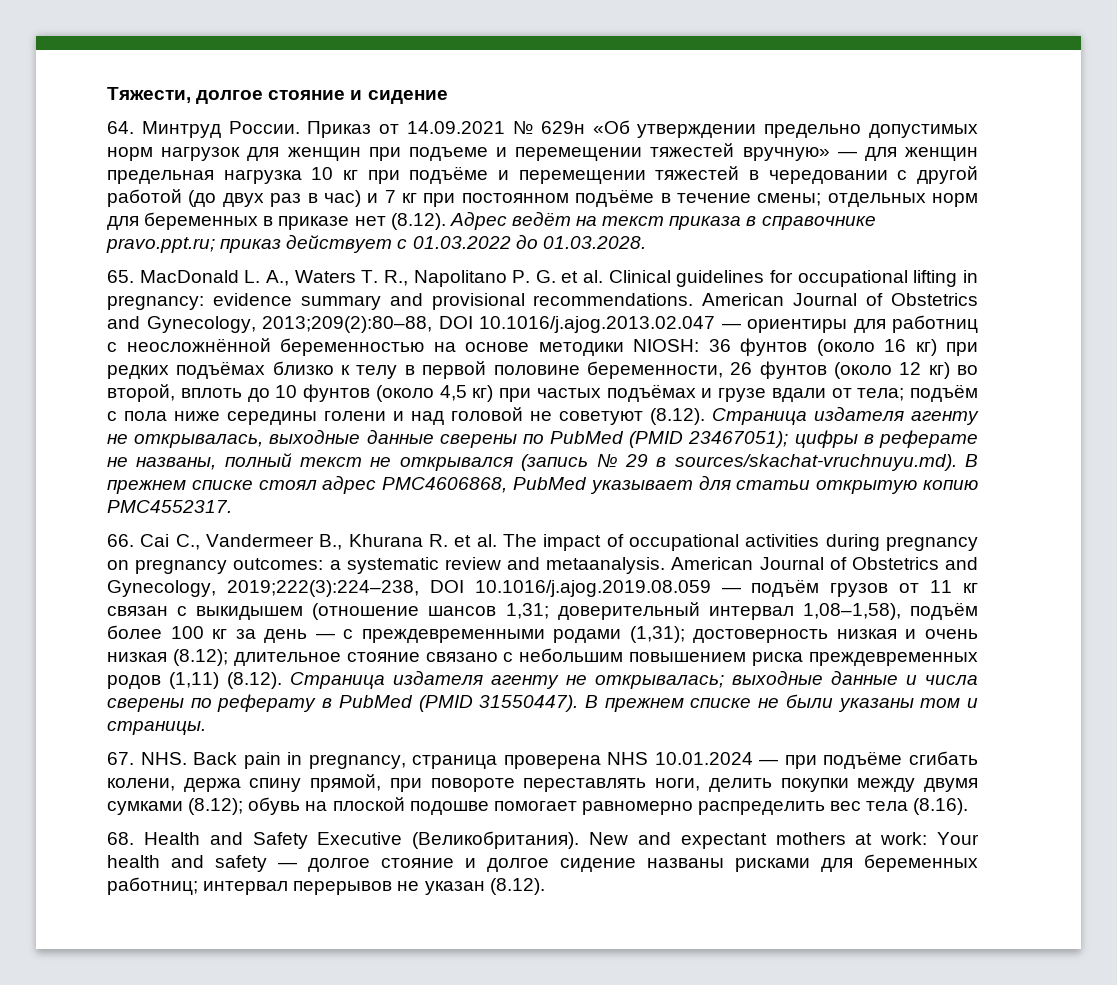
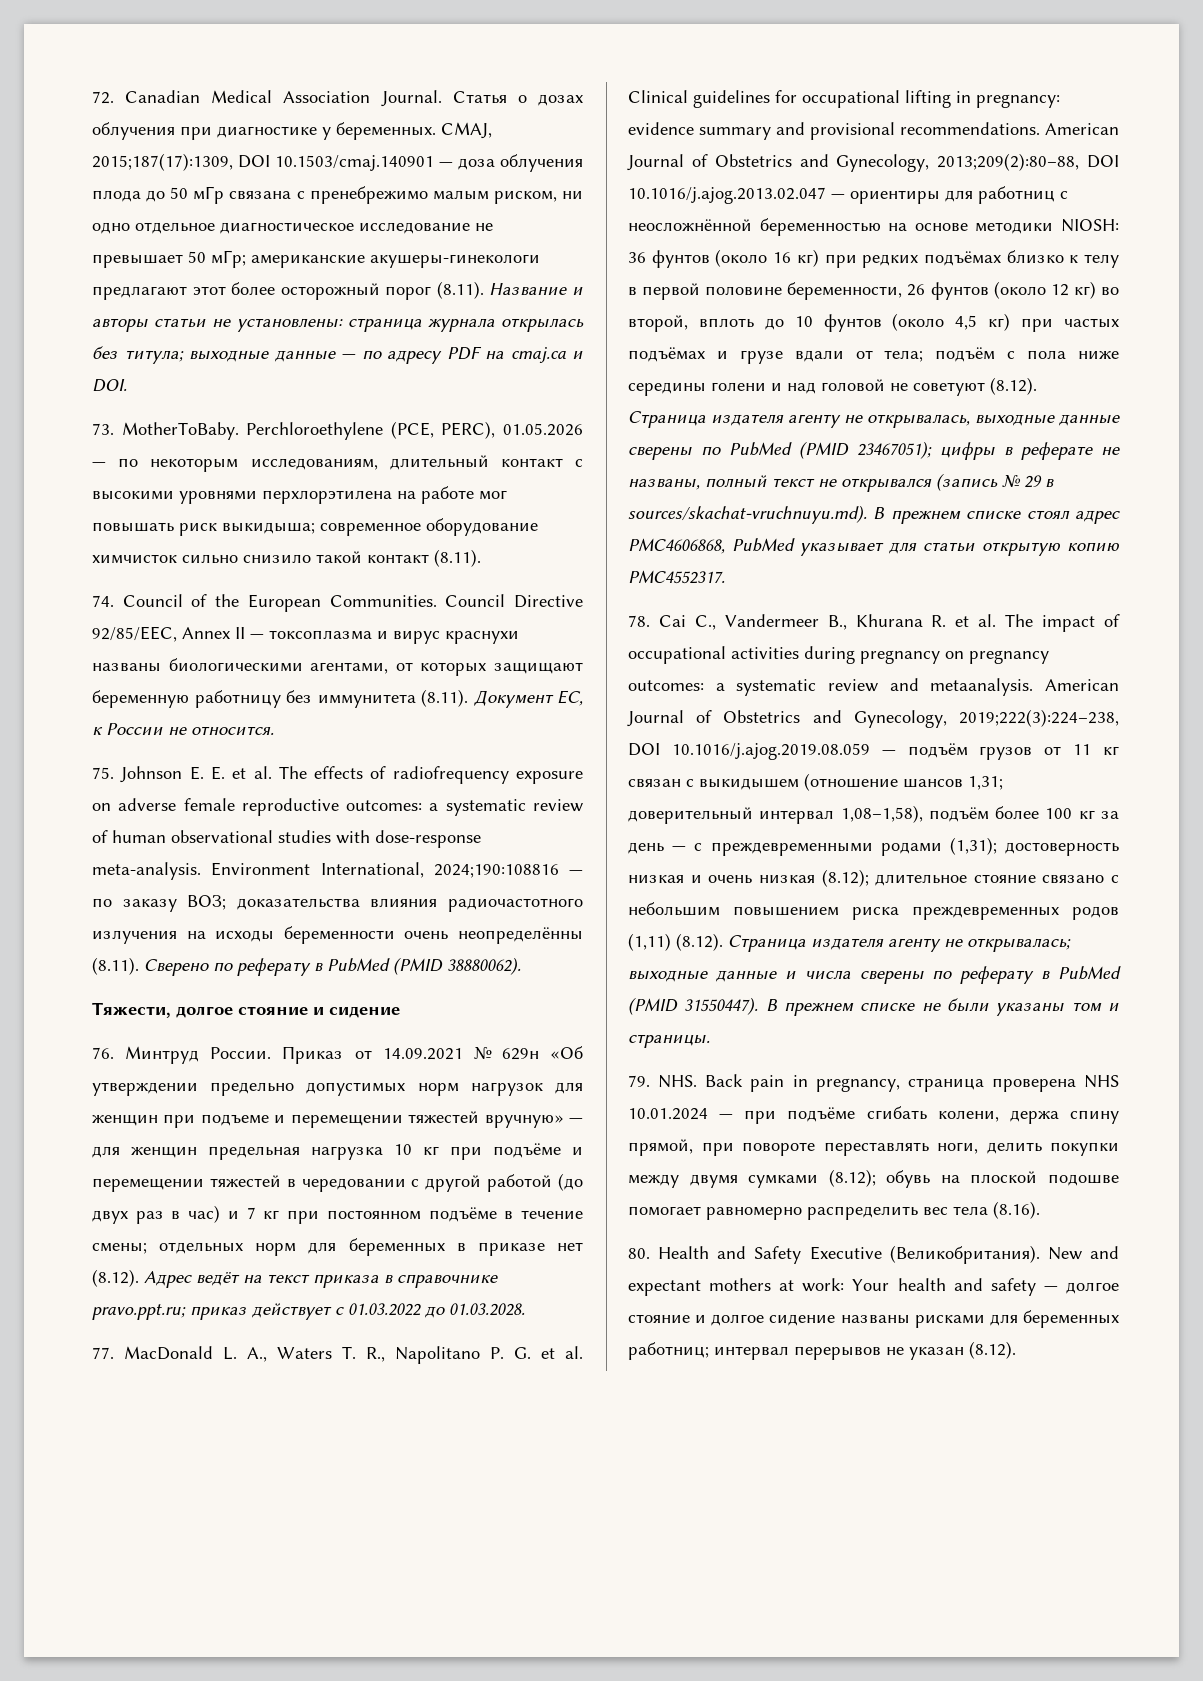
(107, 95) none -> [92,90,584,107] [92,122,492,140] [92,153,583,172] [92,186,583,204] [92,222,493,234] [92,250,540,268] [92,281,583,300] [92,318,584,332] [92,346,583,364] [92,379,127,392] [92,421,583,440] [92,455,583,472] [92,486,507,504] [92,518,538,536] [92,549,481,567] [92,594,583,612] [92,626,519,644] [92,658,583,676] [92,689,583,708] [92,723,274,735] [92,766,583,784] [92,798,583,816] [92,830,481,848] [92,862,583,880] [92,895,583,912] [92,926,583,944] [92,957,521,976] 72. Canadian Medical Association Journal. Статья о дозах облучения при диагностике у беременных. CMAJ, 2015;187(17):1309, DOI 10.1503/cmaj.140901 — доза облучения плода до 50 мГр связана с пренебрежимо малым риском, ни одно отдельное диагностическое исследование не превышает 50 мГр; американские акушеры-гинекологи предлагают этот более осторожный порог (8.11). Название и авторы статьи не установлены: страница журнала открылась без титула; выходные данные — по адресу PDF на cmaj.ca и DOI. // 73. MotherToBaby. Perchloroethylene (PCE, PERC), 01.05.2026 — по некоторым исследованиям, длительный контакт с высокими уровнями перхлорэтилена на работе мог повышать риск выкидыша; современное оборудование химчисток сильно снизило такой контакт (8.11). // 74. Council of the European Communities. Council Directive 92/85/EEC, Annex II — токсоплазма и вирус краснухи названы биологическими агентами, от которых защищают беременную работницу без иммунитета (8.11). Документ ЕС, к России не относится. // 75. Johnson E. E. et al. The effects of radiofrequency exposure on adverse female reproductive outcomes: a systematic review of human observational studies with dose-response meta-analysis. Environment International, 2024;190:108816 — по заказу ВОЗ; доказательства влияния радиочастотного излучения на исходы беременности очень неопределённы (8.11). Сверено по реферату в PubMed (PMID 38880062). //
[107,121,134,134] 64. -> [92,1047,114,1059] 76.
[107,270,134,283] 65. -> [92,1347,114,1359] 77.
[107,534,134,547] 66. -> [628,615,650,627] 78.
[107,752,134,765] 67. -> [628,1075,650,1087] 79.
[107,832,134,845] 68. -> [628,1248,650,1259] 80.

